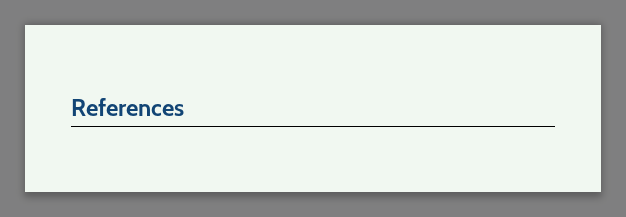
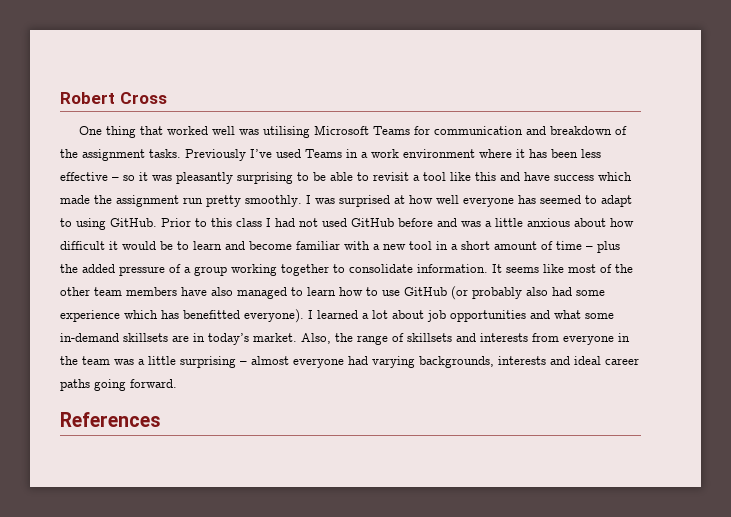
(71, 107) none -> [60,92,167,104] [78,125,627,138] [60,149,601,161] [60,172,632,184] [60,195,632,207] [60,218,634,230] [60,241,620,253] [60,264,633,276] [60,286,605,300] [60,309,614,323] [60,333,630,345] [60,356,639,368] [60,379,177,391] Robert Cross // One thing that worked well was utilising Microsoft Teams for communication and breakdown of the assignment tasks. Previously I’ve used Teams in a work environment where it has been less effective – so it was pleasantly surprising to be able to revisit a tool like this and have success which made the assignment run pretty smoothly. I was surprised at how well everyone has seemed to adapt to using GitHub. Prior to this class I had not used GitHub before and was a little anxious about how difficult it would be to learn and become familiar with a new tool in a short amount of time – plus the added pressure of a group working together to consolidate information. It seems like most of the other team members have also managed to learn how to use GitHub (or probably also had some experience which has benefitted everyone). I learned a lot about job opportunities and what some in-demand skillsets are in today’s market. Also, the range of skillsets and interests from everyone in the team was a little surprising – almost everyone had varying backgrounds, interests and ideal career paths going forward. //

